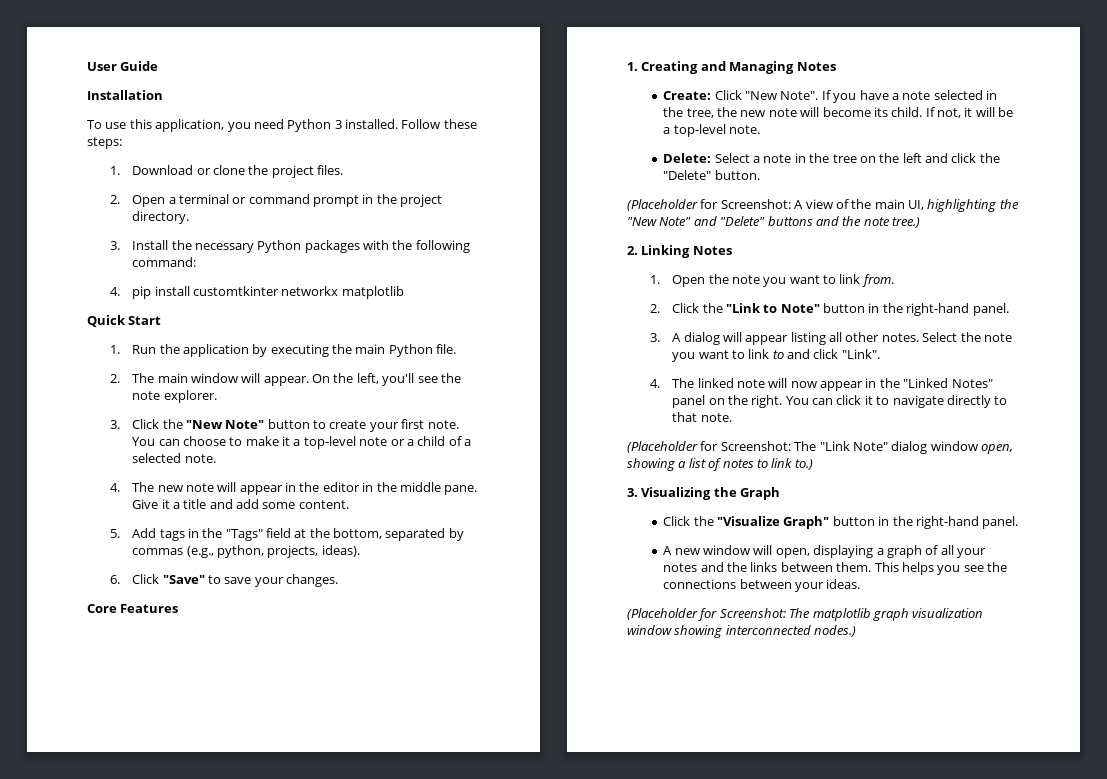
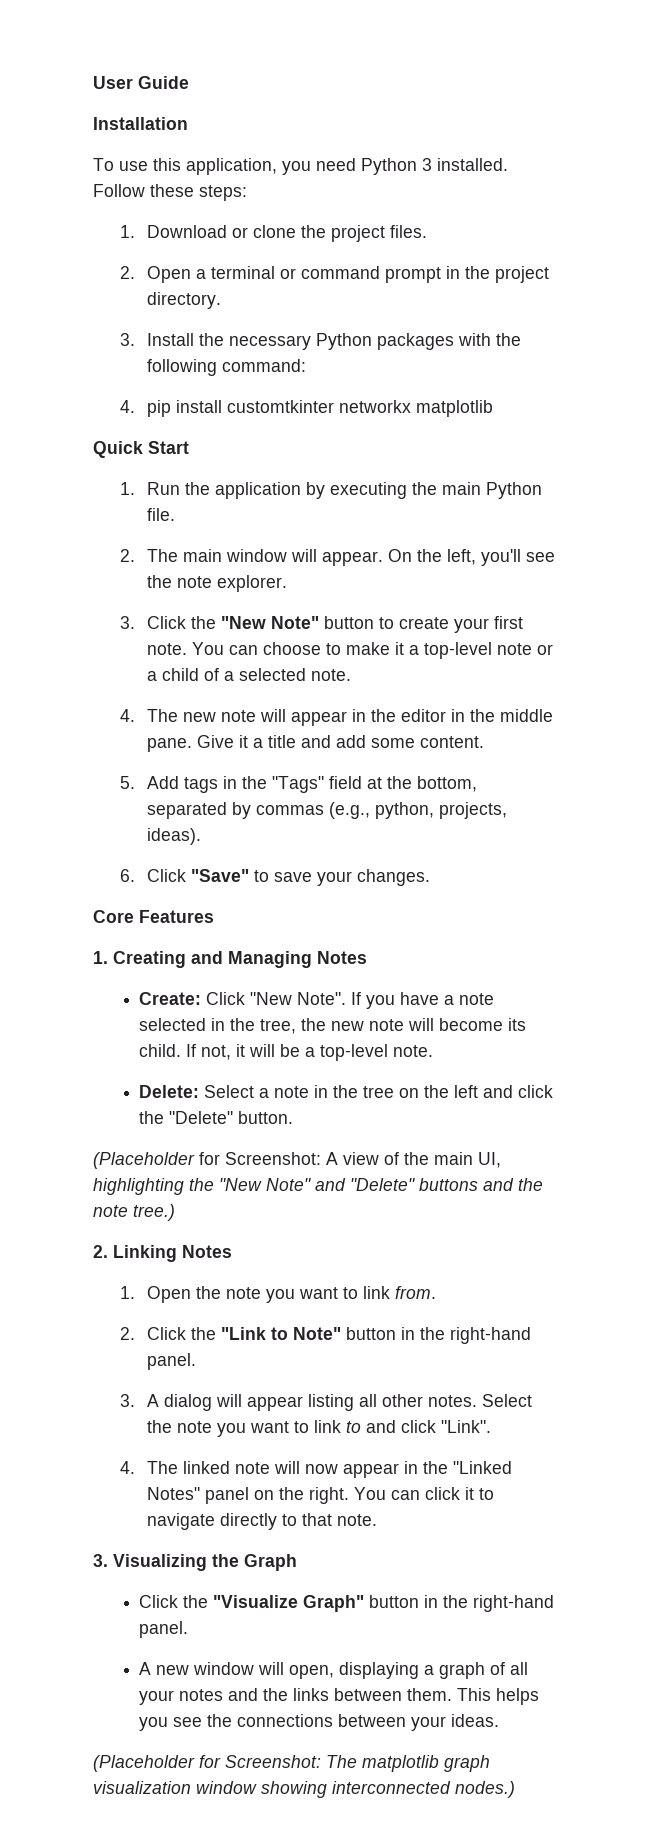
[627,441,1013,454] [627,458,813,471] // (Placeholder for Screenshot: The "Link Note" dialog window open, showing a list of notes to link to.) -> (378, 1520) none

